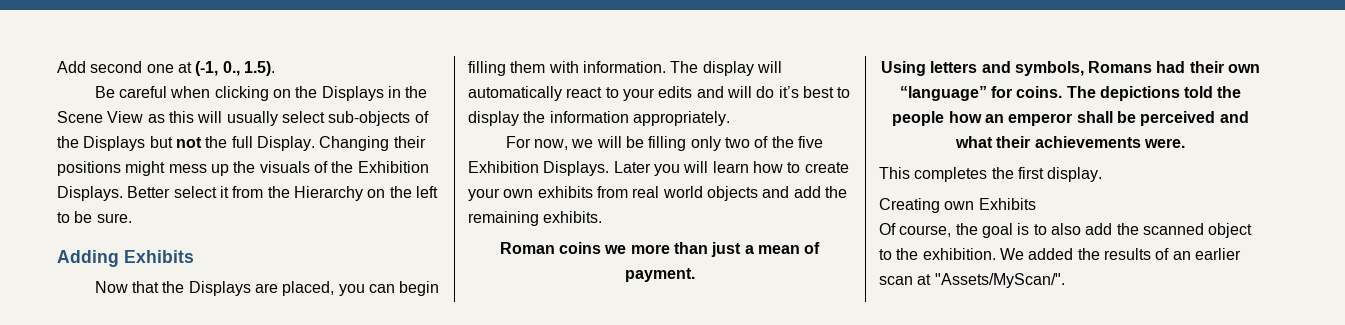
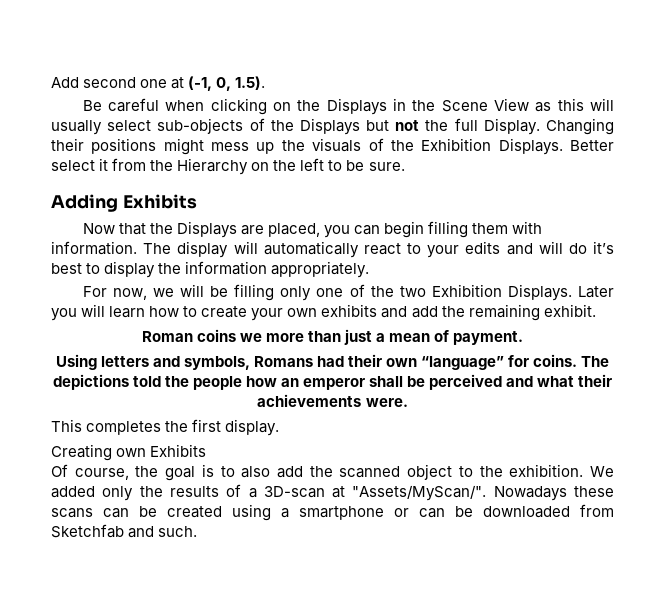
[222,61,240,76] 0., -> [216,77,232,91] 0,
[724,136,823,148] two of the five -> [316,284,426,297] one of the two
[596,186,758,201] from real world objects -> (378, 310) none
[543,211,603,223] exhibits. -> [543,304,596,317] exhibit.
(1074, 254) none -> [102,486,134,501] only
[1172,248,1241,260] [879,273,1065,288] an earlier scan at "Assets/MyScan/". -> [248,485,614,501] [51,504,614,521] [51,524,198,538] a 3D-scan at "Assets/MyScan/". Nowadays these scans can be created using a smartphone or can be downloaded from Sketchfab and such.

